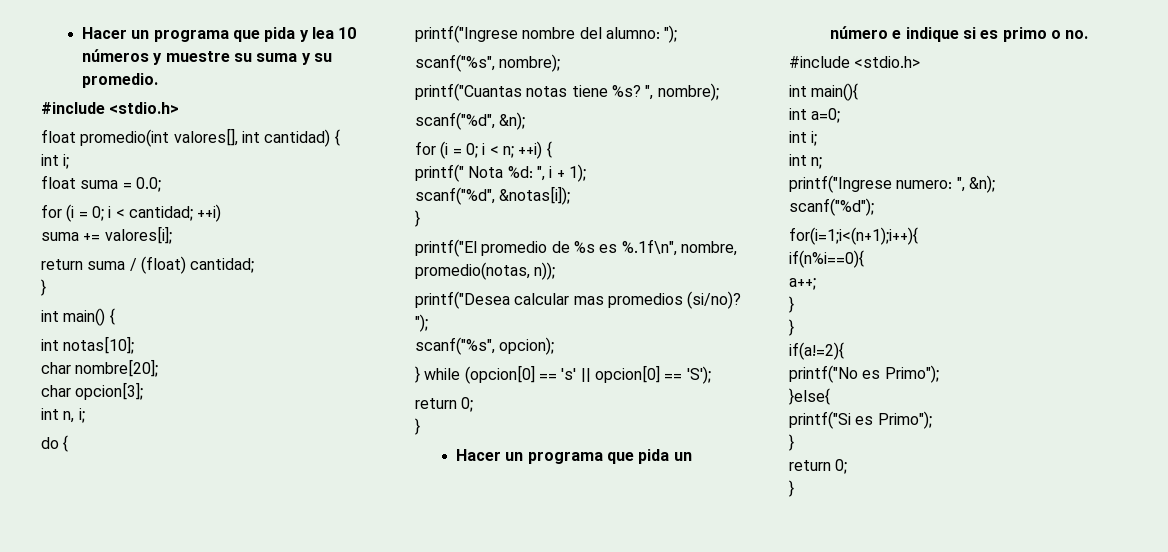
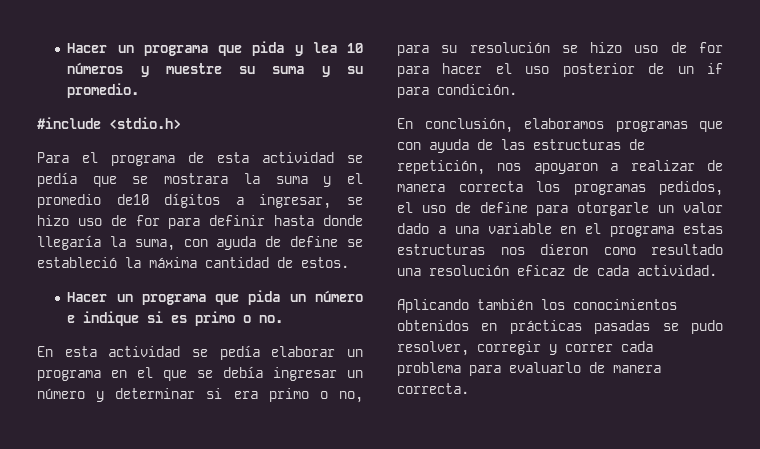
[41,128,340,147] [41,154,70,169] [41,175,161,192] [41,204,222,222] [41,226,172,244] [41,256,255,274] [41,279,46,296] [41,308,115,326] [41,336,135,354] [41,359,159,377] [41,382,144,400] [41,408,85,423] [41,435,69,452] [415,25,678,43] [415,54,561,72] [415,83,719,101] [415,112,526,130] [415,141,552,159] [415,164,586,182] [415,186,571,205] [415,210,420,227] [415,239,737,257] [415,262,556,280] [415,291,742,309] [415,314,428,332] [415,337,555,355] [415,365,711,384] [415,397,474,412] [415,418,420,435] float promedio(int valores[], int cantidad) { // int i; // float suma = 0.0; // for (i = 0; i < cantidad; ++i) // suma += valores[i]; // return suma / (float) cantidad; // } // int main() { // int notas[10]; // char nombre[20]; // char opcion[3]; // int n, i; // do { // printf("Ingrese nombre del alumno: "); // scanf("%s", nombre); // printf("Cuantas notas tiene %s? ", nombre); // scanf("%d", &n); // for (i = 0; i < n; ++i) { // printf(" Nota %d: ", i + 1); // scanf("%d", &notas[i]); // } // printf("El promedio de %s es %.1f\n", nombre, promedio(notas, n)); // printf("Desea calcular mas promedios (si/no)? "); // scanf("%s", opcion); // } while (opcion[0] == 's' || opcion[0] == 'S'); // return 0; // } -> [37,152,363,166] [37,172,364,187] [37,193,363,209] [37,215,363,229] [37,235,363,251] [37,257,349,268] Para el programa de esta actividad se pedía que se mostrara la suma y el promedio de10 dígitos a ingresar, se hizo uso de for para definir hasta donde llegaría la suma, con ayuda de define se estableció la máxima cantidad de estos.
[789,56,921,68] [789,83,859,101] [789,108,841,123] [789,131,818,146] [789,154,823,169] [789,175,995,193] [789,198,874,216] [789,227,918,245] [789,250,864,268] [789,278,816,290] [789,296,794,313] [789,319,794,336] [789,342,844,360] [789,365,939,383] [789,388,830,405] [789,411,932,429] [789,434,794,451] [789,459,848,474] [789,480,794,497] #include <stdio.h> // int main(){ // int a=0; // int i; // int n; // printf("Ingrese numero: ", &n); // scanf("%d"); // for(i=1;i<(n+1);i++){ // if(n%i==0){ // a++; // } // } // if(a!=2){ // printf("No es Primo"); // }else{ // printf("Si es Primo"); // } // return 0; // } -> [37,345,363,360] [37,366,363,381] [37,388,363,403] [397,42,723,56] [397,63,723,77] [397,84,517,98] [397,118,723,133] [397,139,645,153] [397,160,723,175] [397,181,723,196] [397,202,723,216] [397,223,723,237] [397,244,723,255] [397,265,717,276] [397,299,677,313] [397,320,723,334] [397,341,653,356] [397,362,661,376] [397,383,469,394] En esta actividad se pedía elaborar un programa en el que se debía ingresar un número y determinar si era primo o no, para su resolución se hizo uso de for para hacer el uso posterior de un if para condición. // En conclusión, elaboramos programas que con ayuda de las estructuras de repetición, nos apoyaron a realizar de manera correcta los programas pedidos, el uso de define para otorgarle un valor dado a una variable en el programa estas estructuras nos dieron como resultado una resolución eficaz de cada actividad. // Aplicando también los conocimientos obtenidos en prácticas pasadas se pudo resolver, corregir y correr cada problema para evaluarlo de manera correcta.

